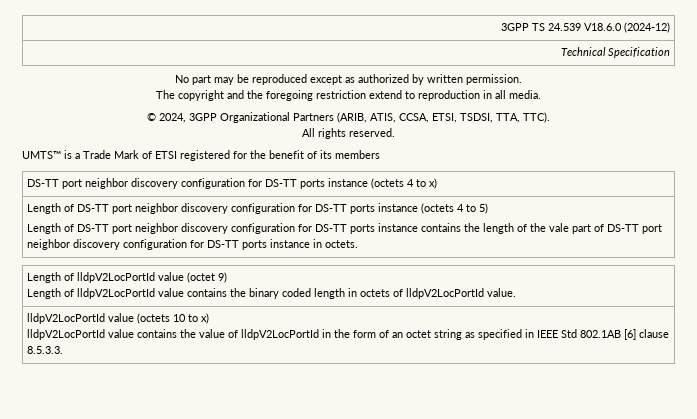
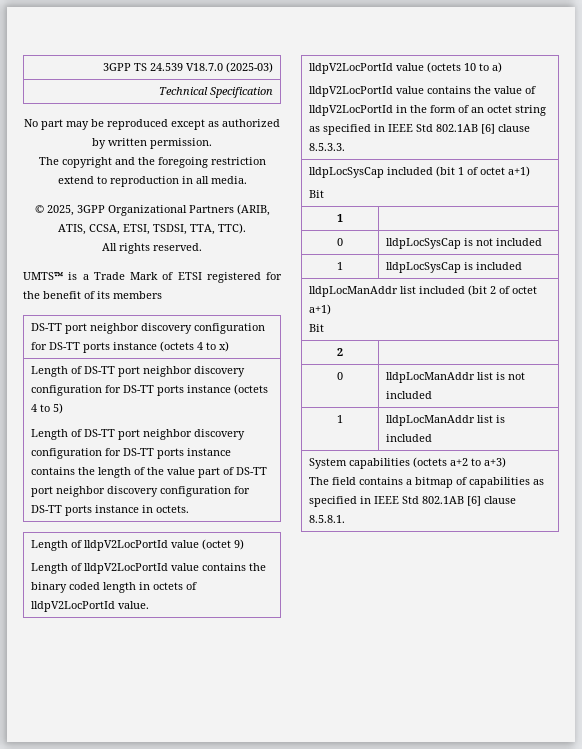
[584,22,671,33] V18.6.0 (2024-12) -> [185,62,273,73] V18.7.0 (2025-03)
[159,113,186,123] 2024, -> [46,205,74,216] 2025,
[548,223,569,232] vale -> [167,467,196,475] value
[200,313,209,324] x) -> [492,62,503,73] a)
(63, 350) none -> [309,166,531,178] [309,190,325,198] [337,214,343,222] [337,238,343,246] [386,238,543,249] [337,262,343,270] [386,262,523,273] [309,285,538,297] [309,304,332,315] [309,324,325,332] [337,348,343,356] [337,372,343,380] [386,372,526,383] [386,391,433,399] [337,415,343,423] [386,415,506,426] [386,434,433,442] [309,457,507,469] [309,477,545,488] [309,496,517,507] [309,515,346,523] // lldpLocSysCap included (bit 1 of octet a+1) // Bit // 1 | // 0 | lldpLocSysCap is not included // 1 | lldpLocSysCap is included // lldpLocManAddr list included (bit 2 of octet a+1) // Bit // 2 | // 0 | lldpLocManAddr list is not included // 1 | lldpLocManAddr list is included // System capabilities (octets a+2 to a+3) // The field contains a bitmap of capabilities as specified in IEEE Std 802.1AB [6] clause 8.5.8.1.

